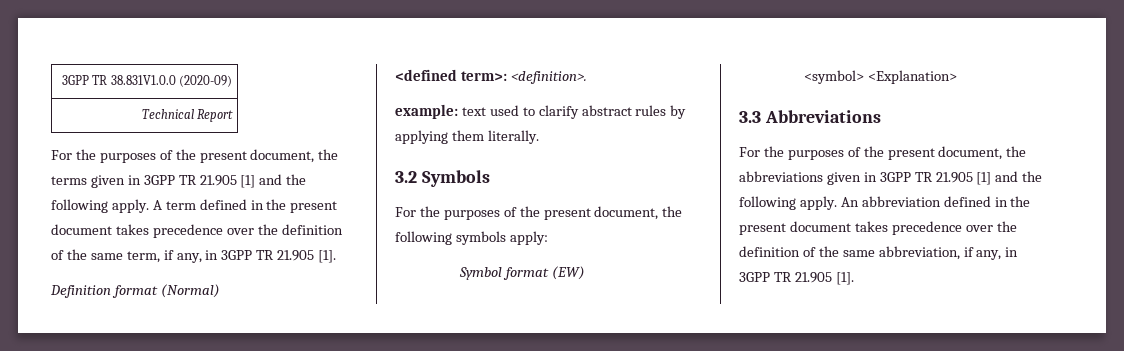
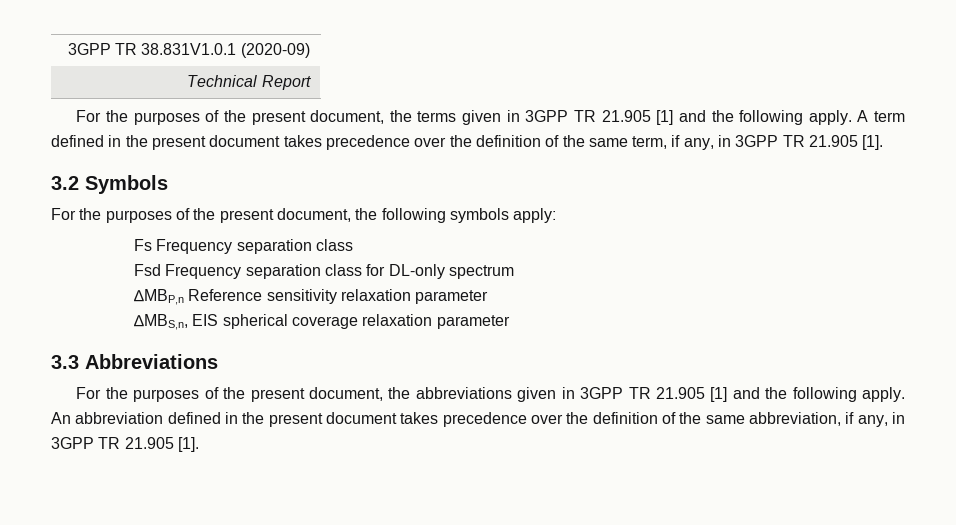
[61,75,176,85] 3GPP TR 38.831V1.0.0 -> [67,43,237,55] 3GPP TR 38.831V1.0.1
[50,284,220,298] [395,69,587,84] [395,104,687,119] [395,130,539,144] // Definition format (Normal) // <defined term>: <definition>. // example: text used to clarify abstract rules by applying them literally. -> (884, 142) none
[459,266,585,280] [804,70,958,84] Symbol format (EW) // <symbol> <Explanation> -> [134,239,354,254] [134,264,515,279] [134,289,489,305] [134,314,510,330] Fs Frequency separation class // Fsd Frequency separation class for DL-only spectrum // ∆MBP,n Reference sensitivity relaxation parameter // ∆MBS,n, EIS spherical coverage relaxation parameter

